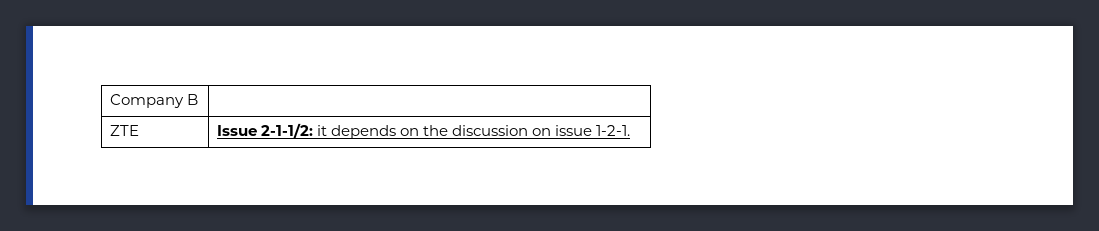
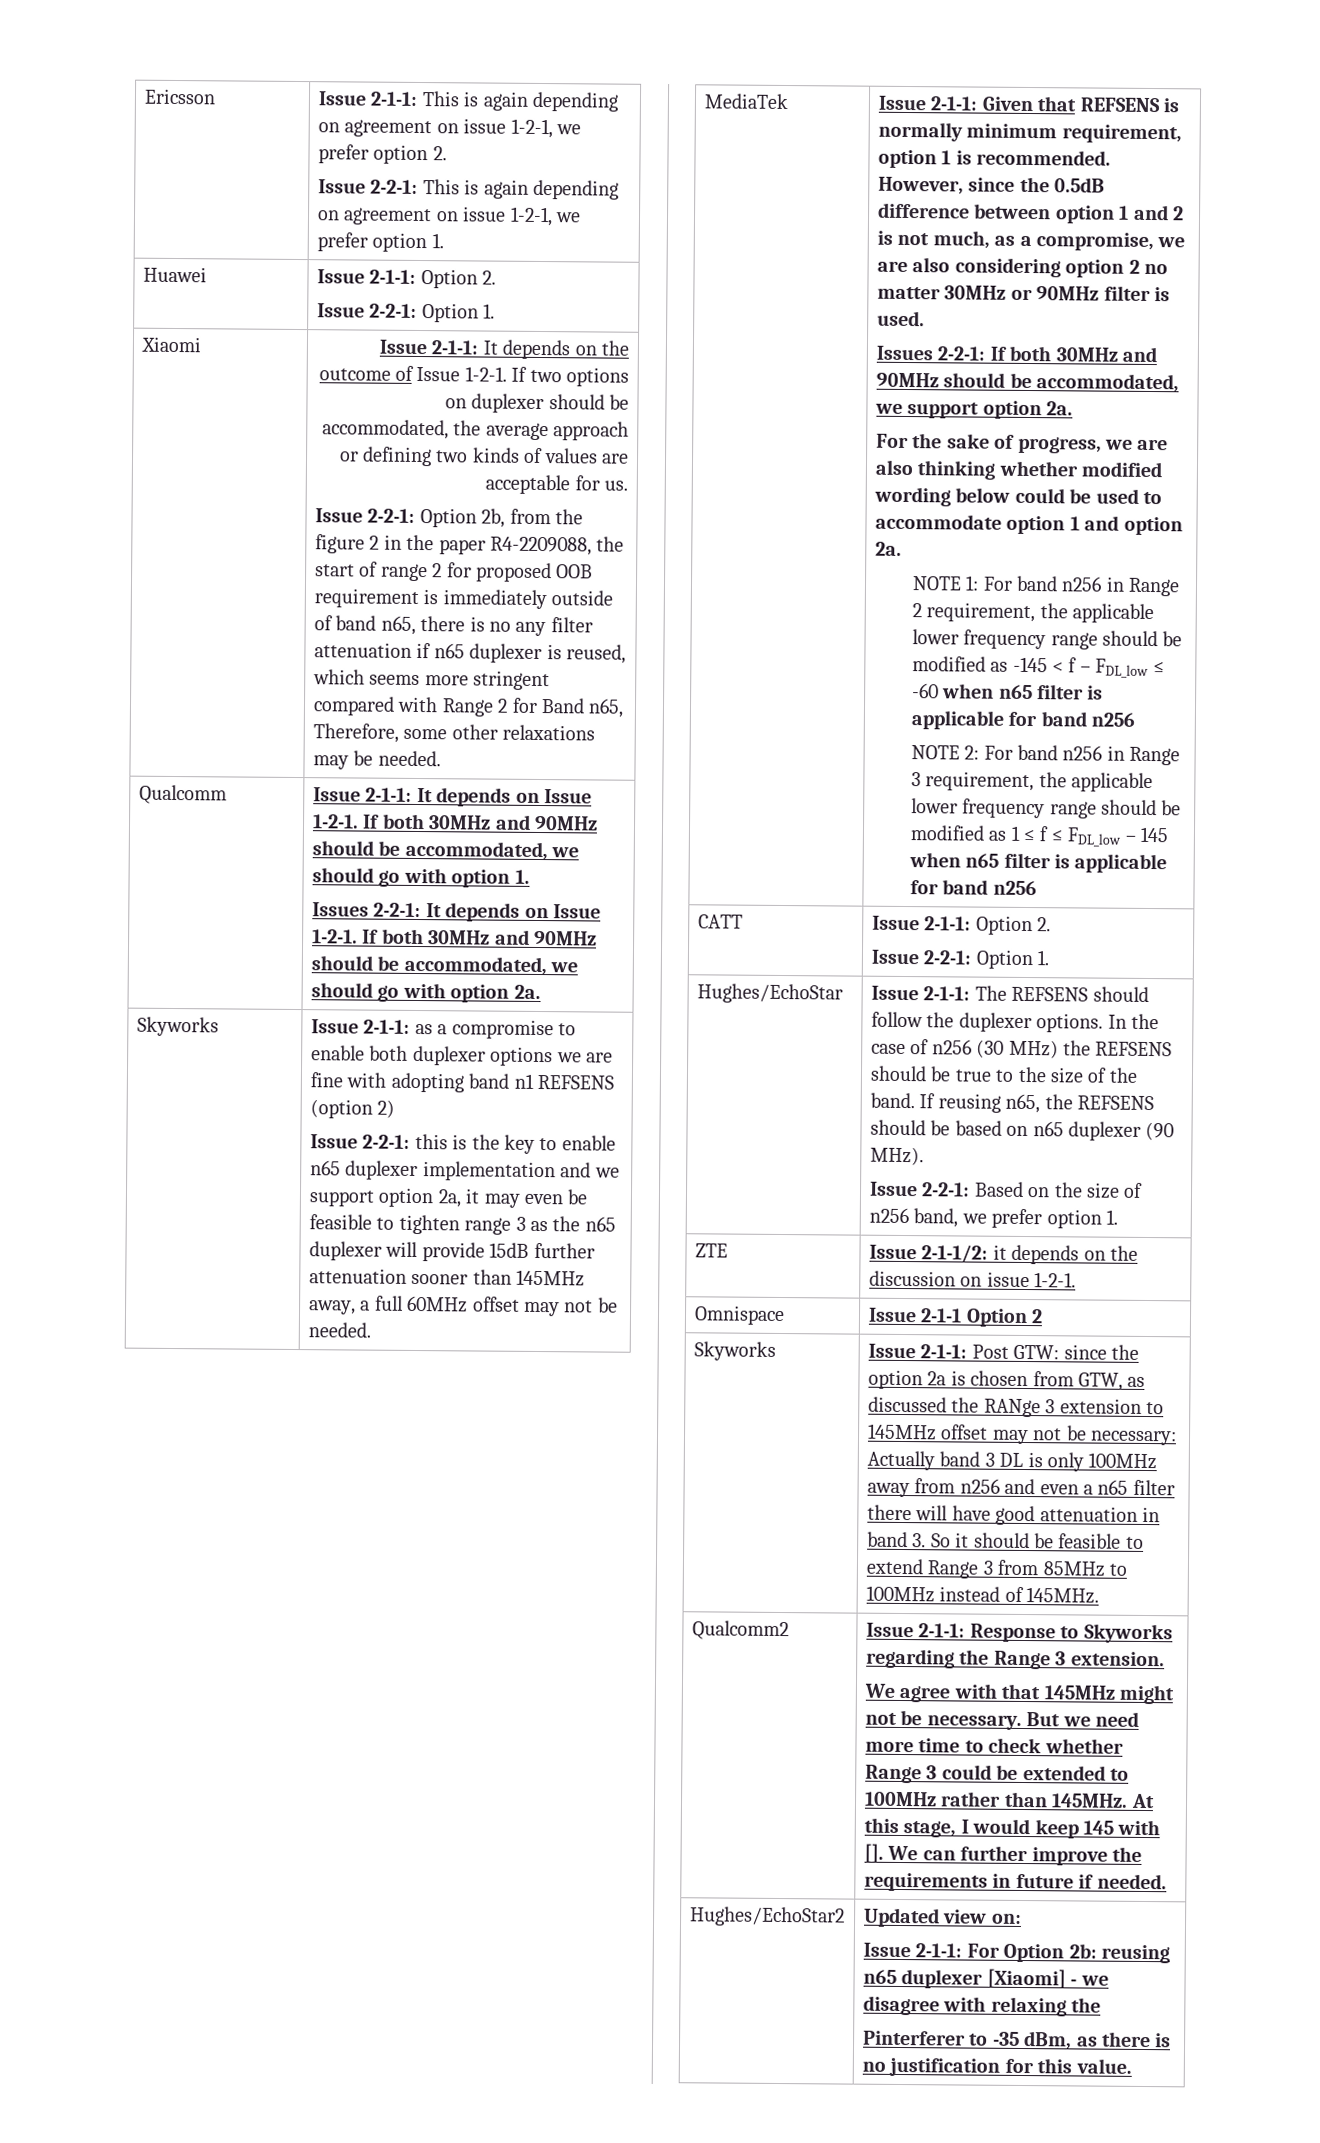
[109,94,198,108] Company B | -> [143,88,216,105] [317,91,619,112] [317,118,581,139] [317,144,447,165] [317,179,619,200] [316,206,581,227] [316,232,444,253] [142,266,207,283] [316,269,497,289] [316,303,496,323] [140,336,202,353] [379,339,630,360] [318,365,630,387] [444,393,630,414] [321,419,630,441] [338,446,630,467] [485,474,629,495] [314,508,583,528] [314,534,625,556] [314,561,594,583] [313,588,614,610] [313,615,593,637] [313,642,626,664] [312,669,551,691] [312,696,625,718] [312,723,596,743] [312,750,441,770] [138,784,227,805] [312,787,592,807] [311,813,598,831] [311,840,580,861] [311,867,530,888] [311,902,601,922] [311,928,597,946] [310,955,579,976] [310,982,541,1003] [136,1016,219,1037] [310,1019,576,1040] [310,1045,613,1067] [309,1072,614,1093] [309,1099,396,1119] [309,1133,616,1154] [309,1160,620,1182] [308,1187,589,1208] [308,1214,616,1235] [308,1241,595,1262] [308,1268,586,1287] [307,1295,618,1317] [307,1322,371,1338] [703,93,789,110] [877,95,1180,113] [877,121,1182,144] [877,149,1112,169] [877,176,1106,195] [877,202,1184,224] [876,230,1186,252] [876,257,1168,278] [876,285,1170,302] [876,310,925,327] [875,345,1157,363] [875,372,1180,393] [874,400,1074,420] [875,433,1169,454] [874,459,1164,480] [873,486,1162,507] [874,513,1183,536] [874,541,902,556] [911,575,1181,597] [911,602,1154,624] [911,629,1183,650] [911,656,1165,679] [911,683,1104,700] [910,710,1135,730] [910,744,1181,766] [910,771,1153,793] [910,798,1182,819] [909,825,1169,847] [908,852,1168,874] [909,879,1037,896] [697,914,743,929] [871,915,1052,936] [870,949,1051,970] [696,983,843,1004] [870,985,1149,1003] [870,1011,1159,1033] [870,1039,1173,1059] [869,1065,1138,1084] [869,1092,1154,1114] [869,1119,1175,1141] [869,1146,924,1166] [868,1181,1144,1199] [868,1207,1118,1229] Ericsson | Issue 2-1-1: This is again depending on agreement on issue 1-2-1, we prefer option 2. // Issue 2-2-1: This is again depending on agreement on issue 1-2-1, we prefer option 1. // Huawei | Issue 2-1-1: Option 2. // Issue 2-2-1: Option 1. // Xiaomi | Issue 2-1-1: It depends on the outcome of Issue 1-2-1. If two options on duplexer should be accommodated, the average approach or defining two kinds of values are acceptable for us. // Issue 2-2-1: Option 2b, from the figure 2 in the paper R4-2209088, the start of range 2 for proposed OOB requirement is immediately outside of band n65, there is no any filter attenuation if n65 duplexer is reused, which seems more stringent compared with Range 2 for Band n65, Therefore, some other relaxations may be needed. // Qualcomm | Issue 2-1-1: It depends on Issue 1-2-1. If both 30MHz and 90MHz should be accommodated, we should go with option 1. // Issues 2-2-1: It depends on Issue 1-2-1. If both 30MHz and 90MHz should be accommodated, we should go with option 2a. // Skyworks | Issue 2-1-1: as a compromise to enable both duplexer options we are fine with adopting band n1 REFSENS (option 2) // Issue 2-2-1: this is the key to enable n65 duplexer implementation and we support option 2a, it may even be feasible to tighten range 3 as the n65 duplexer will provide 15dB further attenuation sooner than 145MHz away, a full 60MHz offset may not be needed. // MediaTek | Issue 2-1-1: Given that REFSENS is normally minimum requirement, option 1 is recommended. However, since the 0.5dB difference between option 1 and 2 is not much, as a compromise, we are also considering option 2 no matter 30MHz or 90MHz filter is used. // Issues 2-2-1: If both 30MHz and 90MHz should be accommodated, we support option 2a. // For the sake of progress, we are also thinking whether modified wording below could be used to accommodate option 1 and option 2a. // NOTE 1: For band n256 in Range 2 requirement, the applicable lower frequency range should be modified as -145 < f – FDL_low ≤ -60 when n65 filter is applicable for band n256 // NOTE 2: For band n256 in Range 3 requirement, the applicable lower frequency range should be modified as 1 ≤ f ≤ FDL_low – 145 when n65 filter is applicable for band n256 // CATT | Issue 2-1-1: Option 2. // Issue 2-2-1: Option 1. // Hughes/EchoStar | Issue 2-1-1: The REFSENS should follow the duplexer options. In the case of n256 (30 MHz) the REFSENS should be true to the size of the band. If reusing n65, the REFSENS should be based on n65 duplexer (90 MHz). // Issue 2-2-1: Based on the size of n256 band, we prefer option 1.
(630, 130) none -> [693,1305,785,1326] [867,1307,1044,1328] [693,1341,776,1361] [867,1343,1139,1360] [867,1369,1146,1391] [867,1396,1164,1418] [866,1423,1177,1446] [866,1450,1158,1472] [866,1478,1175,1498] [866,1504,1160,1526] [866,1531,1144,1549] [865,1558,1127,1579] [865,1585,1100,1604] [691,1620,789,1641] [865,1622,1173,1644] [865,1648,1165,1670] [863,1683,1174,1705] [864,1709,1139,1730] [864,1737,1124,1754] [864,1764,1129,1784] [863,1791,1155,1809] [863,1817,1161,1839] [863,1843,1142,1866] [863,1872,1167,1892] [688,1906,845,1927] [862,1907,1022,1928] [862,1942,1170,1964] [862,1968,1109,1989] [862,1995,1102,2017] [862,2030,1172,2050] [861,2057,1132,2077] // Omnispace | Issue 2-1-1 Option 2 // Skyworks | Issue 2-1-1: Post GTW: since the option 2a is chosen from GTW, as discussed the RANge 3 extension to 145MHz offset may not be necessary: Actually band 3 DL is only 100MHz away from n256 and even a n65 filter there will have good attenuation in band 3. So it should be feasible to extend Range 3 from 85MHz to 100MHz instead of 145MHz. // Qualcomm2 | Issue 2-1-1: Response to Skyworks regarding the Range 3 extension. // We agree with that 145MHz might not be necessary. But we need more time to check whether Range 3 could be extended to 100MHz rather than 145MHz. At this stage, I would keep 145 with []. We can further improve the requirements in future if needed. // Hughes/EchoStar2 | Updated view on: // Issue 2-1-1: For Option 2b: reusing n65 duplexer [Xiaomi] - we disagree with relaxing the // Pinterferer to -35 dBm, as there is no justification for this value.

